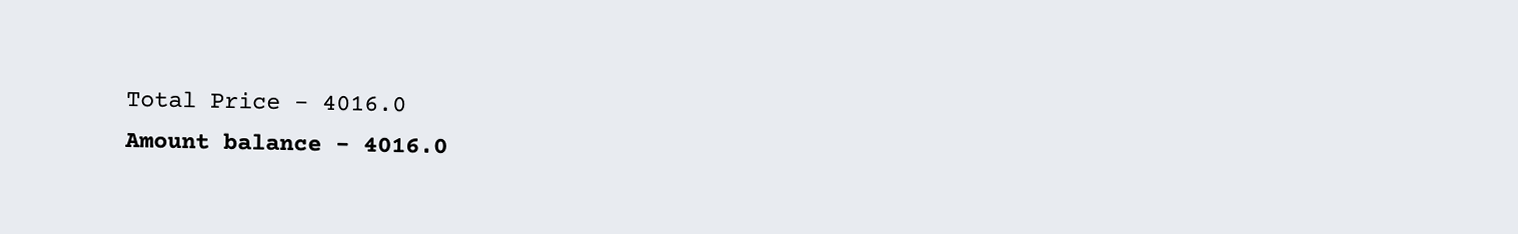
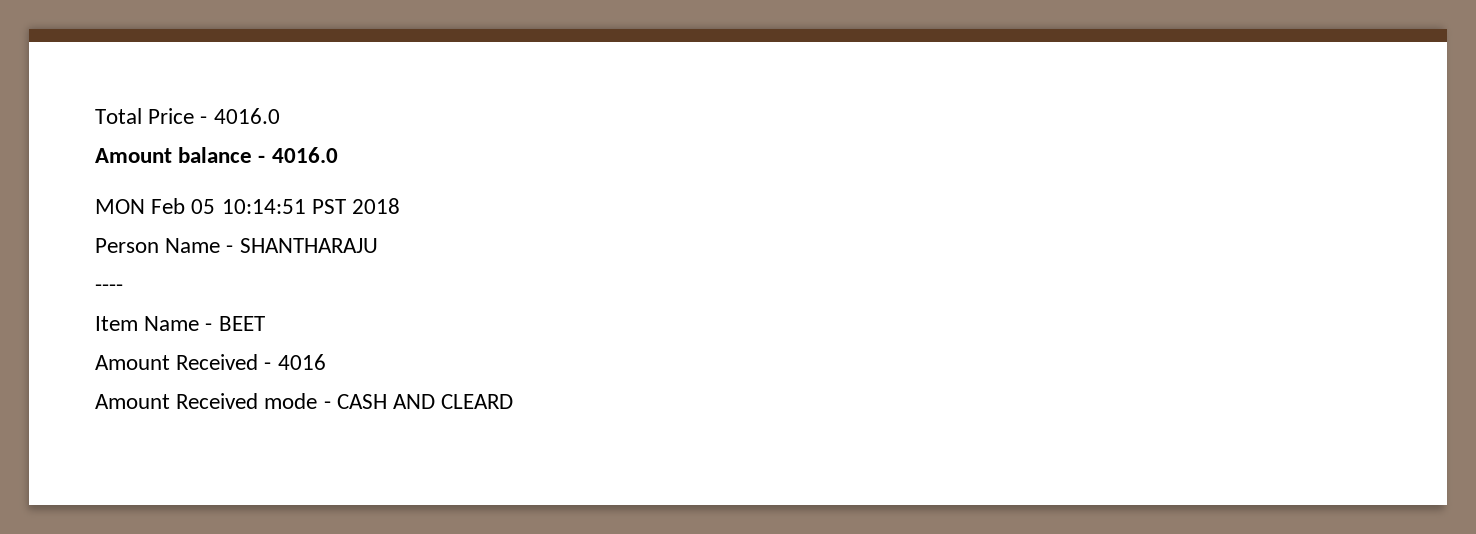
(448, 145) none -> [95,198,401,214] [95,238,378,253] [95,284,123,292] [95,316,265,331] [95,354,326,370] [95,393,514,409] // MON Feb 05 10:14:51 PST 2018 // Person Name - SHANTHARAJU // ---- // Item Name - BEET // Amount Received - 4016 // Amount Received mode - CASH AND CLEARD

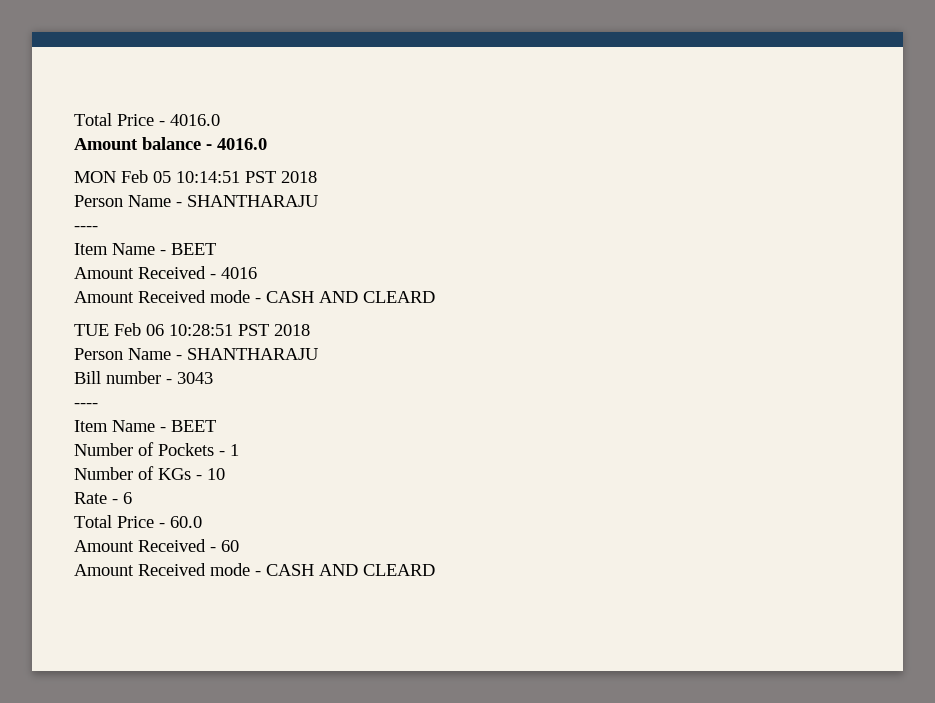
(514, 401) none -> [74,323,310,336] [74,348,318,360] [74,371,213,384] [74,403,98,408] [74,420,216,432] [74,442,239,456] [74,466,225,480] [74,492,132,504] [74,515,202,528] [74,539,239,552] [74,563,435,576] // TUE Feb 06 10:28:51 PST 2018 // Person Name - SHANTHARAJU // Bill number - 3043 // ---- // Item Name - BEET // Number of Pockets - 1 // Number of KGs - 10 // Rate - 6 // Total Price - 60.0 // Amount Received - 60 // Amount Received mode - CASH AND CLEARD

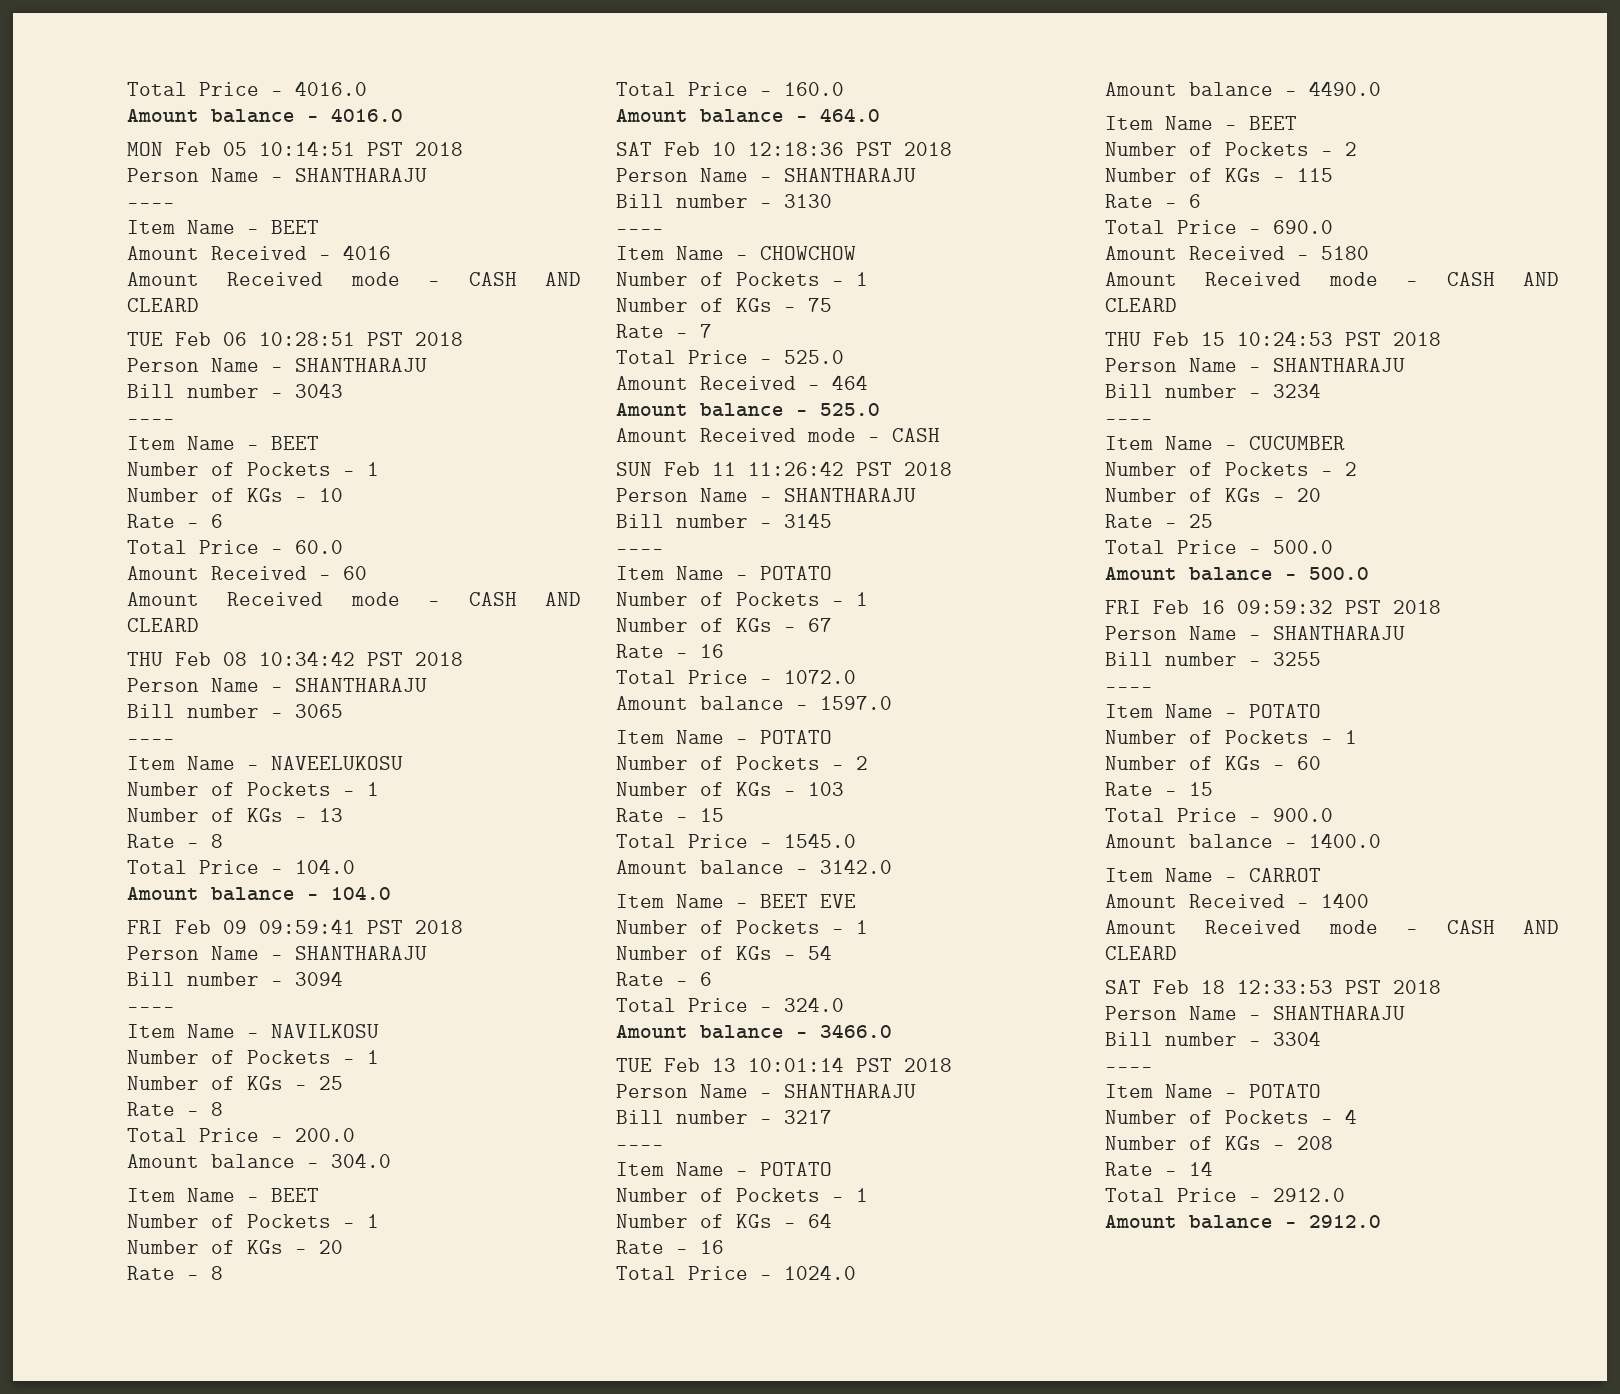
(435, 570) none -> [127,651,463,666] [127,678,427,692] [127,704,343,718] [127,739,175,744] [127,756,403,770] [127,782,379,796] [127,808,343,822] [127,834,223,848] [127,859,355,874] [127,886,391,901] [127,919,463,934] [127,946,427,960] [127,971,343,986] [127,1007,175,1012] [127,1024,379,1038] [127,1050,379,1064] [127,1076,343,1090] [127,1102,223,1116] [127,1128,355,1142] [127,1153,391,1168] [127,1188,319,1202] [127,1214,379,1228] [127,1240,343,1254] [127,1266,223,1280] [616,82,844,96] [616,108,880,123] [616,142,952,156] [616,168,916,182] [616,194,832,208] [616,229,664,234] [616,246,856,261] [616,272,868,286] [616,298,832,312] [616,324,712,338] [616,350,844,364] [616,375,868,390] [616,403,880,417] [616,428,940,442] [616,461,952,476] [616,488,916,502] [616,513,832,528] [616,549,664,554] [616,566,832,580] [616,592,868,606] [616,618,832,632] [616,644,724,658] [616,670,856,684] [616,696,892,710] [616,730,832,744] [616,756,868,770] [616,782,844,796] [616,808,724,822] [616,833,856,848] [616,859,892,874] [616,894,856,908] [616,920,868,934] [616,945,832,960] [616,972,712,986] [616,997,844,1012] [616,1024,892,1039] [616,1057,952,1072] [616,1084,916,1098] [616,1110,832,1124] [616,1145,664,1150] [616,1162,832,1176] [616,1188,868,1202] [616,1213,832,1228] [616,1240,724,1254] [616,1265,856,1280] [1105,81,1381,96] [1105,116,1297,130] [1105,142,1357,156] [1105,168,1333,182] [1105,194,1201,208] [1105,220,1333,234] [1105,246,1369,260] [1105,272,1559,286] [1105,298,1177,312] [1105,331,1441,346] [1105,358,1405,372] [1105,383,1321,398] [1105,419,1153,424] [1105,436,1345,450] [1105,462,1357,476] [1105,488,1321,502] [1105,514,1213,528] [1105,540,1333,554] [1105,567,1369,581] [1105,600,1441,614] [1105,626,1405,640] [1105,652,1321,666] [1105,687,1153,692] [1105,704,1321,718] [1105,730,1357,744] [1105,756,1321,770] [1105,782,1213,796] [1105,808,1333,822] [1105,833,1381,848] [1105,868,1321,882] [1105,893,1369,908] [1105,920,1559,934] [1105,946,1177,960] [1105,980,1441,994] [1105,1006,1405,1020] [1105,1031,1321,1046] [1105,1067,1153,1072] [1105,1084,1321,1098] [1105,1109,1357,1124] [1105,1136,1333,1150] [1105,1161,1213,1176] [1105,1188,1345,1202] [1105,1215,1381,1229] // THU Feb 08 10:34:42 PST 2018 // Person Name - SHANTHARAJU // Bill number - 3065 // ---- // Item Name - NAVEELUKOSU // Number of Pockets - 1 // Number of KGs - 13 // Rate - 8 // Total Price - 104.0 // Amount balance - 104.0 // FRI Feb 09 09:59:41 PST 2018 // Person Name - SHANTHARAJU // Bill number - 3094 // ---- // Item Name - NAVILKOSU // Number of Pockets - 1 // Number of KGs - 25 // Rate - 8 // Total Price - 200.0 // Amount balance - 304.0 // Item Name - BEET // Number of Pockets - 1 // Number of KGs - 20 // Rate - 8 // Total Price - 160.0 // Amount balance - 464.0 // SAT Feb 10 12:18:36 PST 2018 // Person Name - SHANTHARAJU // Bill number - 3130 // ---- // Item Name - CHOWCHOW // Number of Pockets - 1 // Number of KGs - 75 // Rate - 7 // Total Price - 525.0 // Amount Received - 464 // Amount balance - 525.0 // Amount Received mode - CASH // SUN Feb 11 11:26:42 PST 2018 // Person Name - SHANTHARAJU // Bill number - 3145 // ---- // Item Name - POTATO // Number of Pockets - 1 // Number of KGs - 67 // Rate - 16 // Total Price - 1072.0 // Amount balance - 1597.0 // Item Name - POTATO // Number of Pockets - 2 // Number of KGs - 103 // Rate - 15 // Total Price - 1545.0 // Amount balance - 3142.0 // Item Name - BEET EVE // Number of Pockets - 1 // Number of KGs - 54 // Rate - 6 // Total Price - 324.0 // Amount balance - 3466.0 // TUE Feb 13 10:01:14 PST 2018 // Person Name - SHANTHARAJU // Bill number - 3217 // ---- // Item Name - POTATO // Number of Pockets - 1 // Number of KGs - 64 // Rate - 16 // Total Price - 1024.0 // Amount balance - 4490.0 // Item Name - BEET // Number of Pockets - 2 // Number of KGs - 115 // Rate - 6 // Total Price - 690.0 // Amount Received - 5180 // Amount Received mode - CASH AND CLEARD // THU Feb 15 10:24:53 PST 2018 // Person Name - SHANTHARAJU // Bill number - 3234 // ---- // Item Name - CUCUMBER // Number of Pockets - 2 // Number of KGs - 20 // Rate - 25 // Total Price - 500.0 // Amount balance - 500.0 // FRI Feb 16 09:59:32 PST 2018 // Person Name - SHANTHARAJU // Bill number - 3255 // ---- // Item Name - POTATO // Number of Pockets - 1 // Number of KGs - 60 // Rate - 15 // Total Price - 900.0 // Amount balance - 1400.0 // Item Name - CARROT // Amount Received - 1400 // Amount Received mode - CASH AND CLEARD // SAT Feb 18 12:33:53 PST 2018 // Person Name - SHANTHARAJU // Bill number - 3304 // ---- // Item Name - POTATO // Number of Pockets - 4 // Number of KGs - 208 // Rate - 14 // Total Price - 2912.0 // Amount balance - 2912.0

